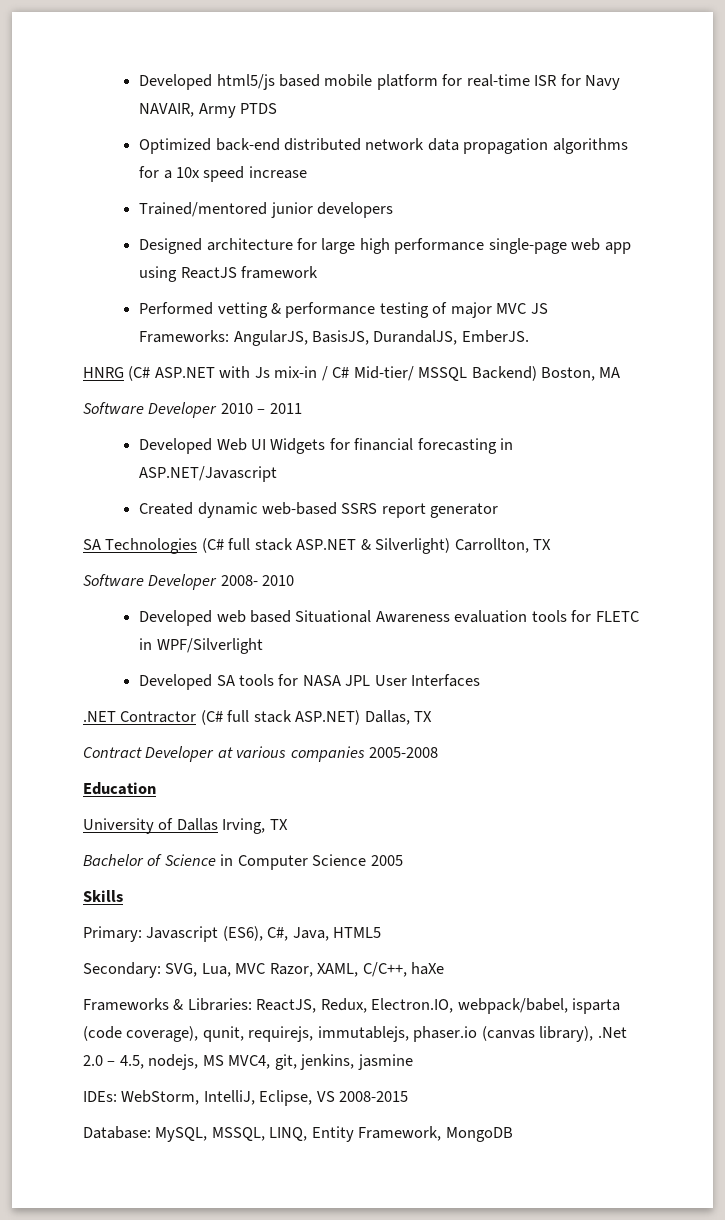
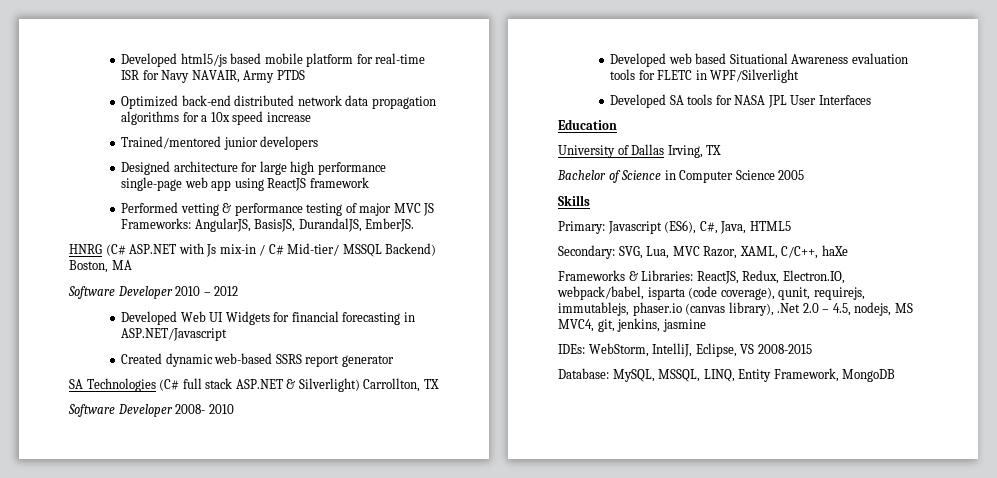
[269,403,302,414] 2011 -> [214,286,239,296] 2012
[83,710,433,725] [83,746,439,762] // .NET Contractor (C# full stack ASP.NET) Dallas, TX // Contract Developer at various companies 2005-2008 -> (871, 100) none

